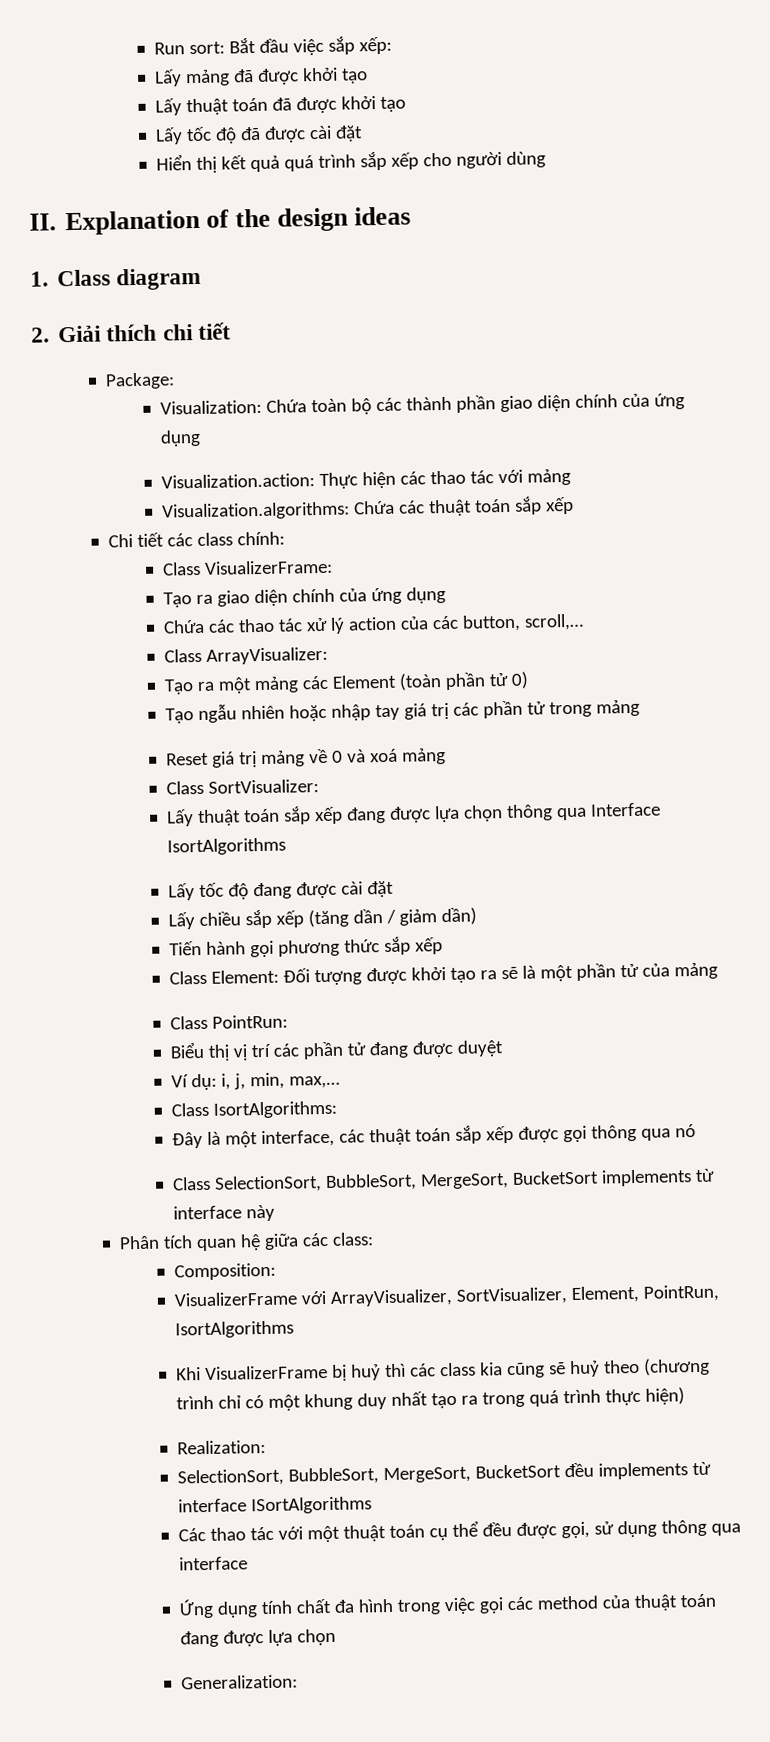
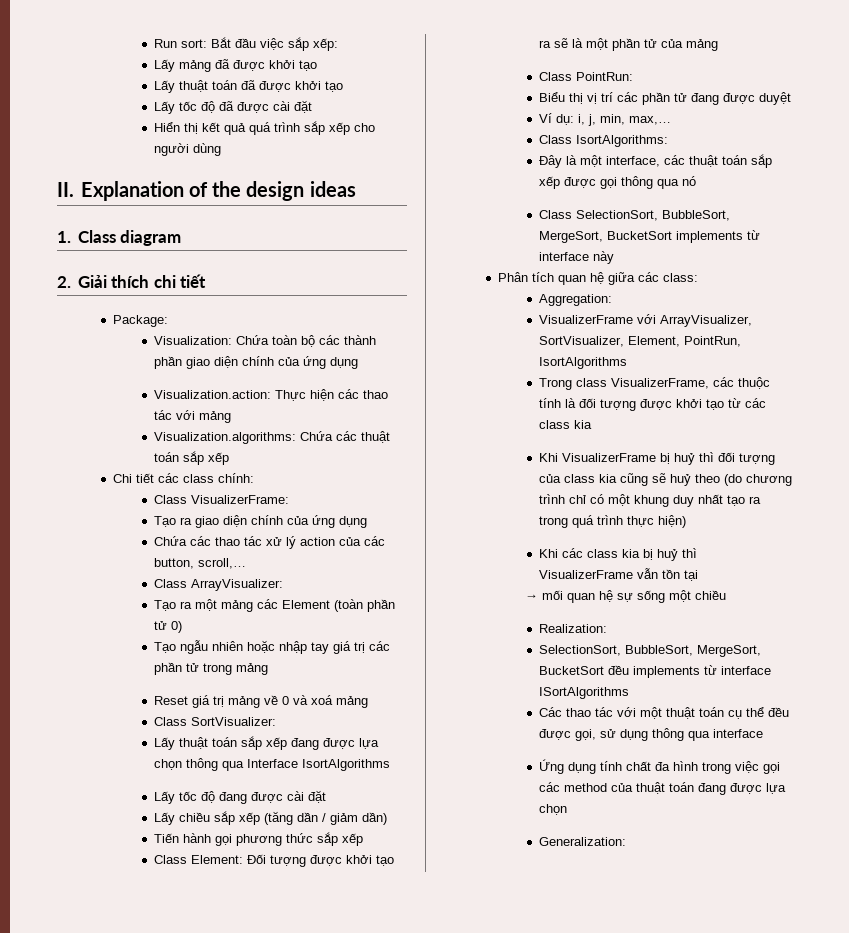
[173,1262,276,1281] Composition: -> [538,294,612,306] Aggregation:
(294, 1329) none -> [538,377,770,390] [538,398,766,411] [538,420,592,429] // Trong class VisualizerFrame, các thuộc tính là đối tượng được khởi tạo từ các class kia
[408,1363,436,1377] các -> [717,452,775,465] [538,474,561,483] đối tượng của
[642,1357,710,1376] (chương -> [723,474,792,486] (do chương
(685, 1396) none -> [538,548,697,561] [538,568,698,581] [524,590,726,603] // Khi các class kia bị huỷ thì VisualizerFrame vẫn tồn tại // → mối quan hệ sự sống một chiều

